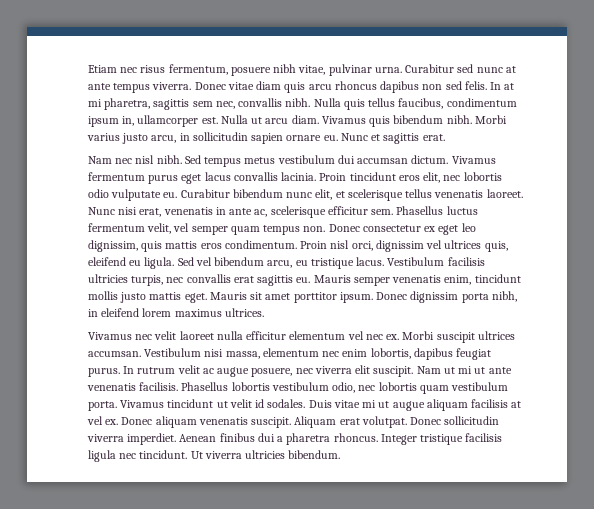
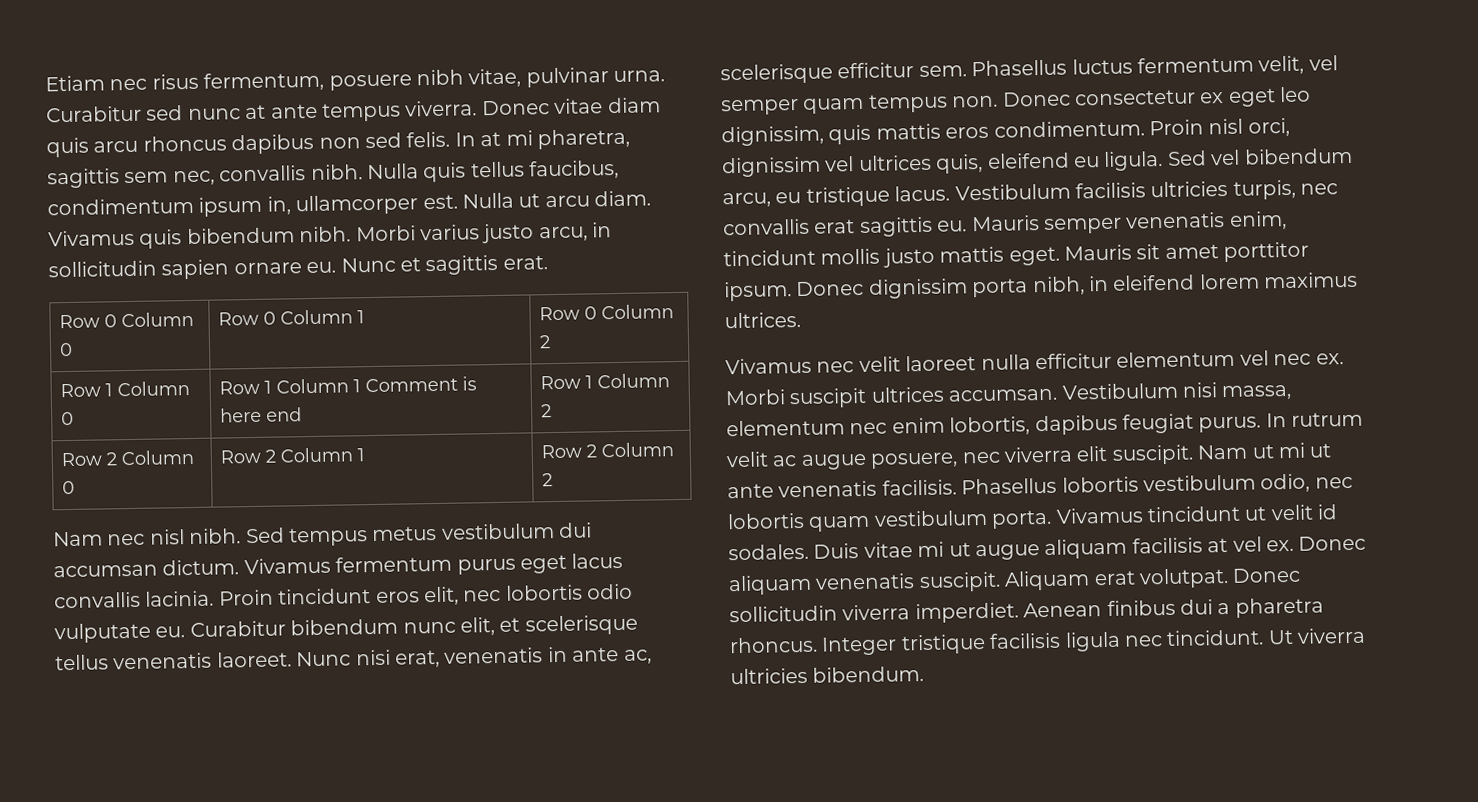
(445, 137) none -> [59,311,195,329] [59,342,74,357] [218,309,366,326] [539,304,675,321] [539,335,552,349] [60,380,191,398] [61,411,75,426] [219,376,478,395] [220,407,303,423] [540,373,671,390] [541,404,553,418] [61,449,195,467] [62,480,76,495] [220,447,366,464] [541,442,675,459] [542,473,554,487] // Row 0 Column 0 | Row 0 Column 1 | Row 0 Column 2 // Row 1 Column 0 | Row 1 Column 1 Comment is here end | Row 1 Column 2 // Row 2 Column 0 | Row 2 Column 1 | Row 2 Column 2

